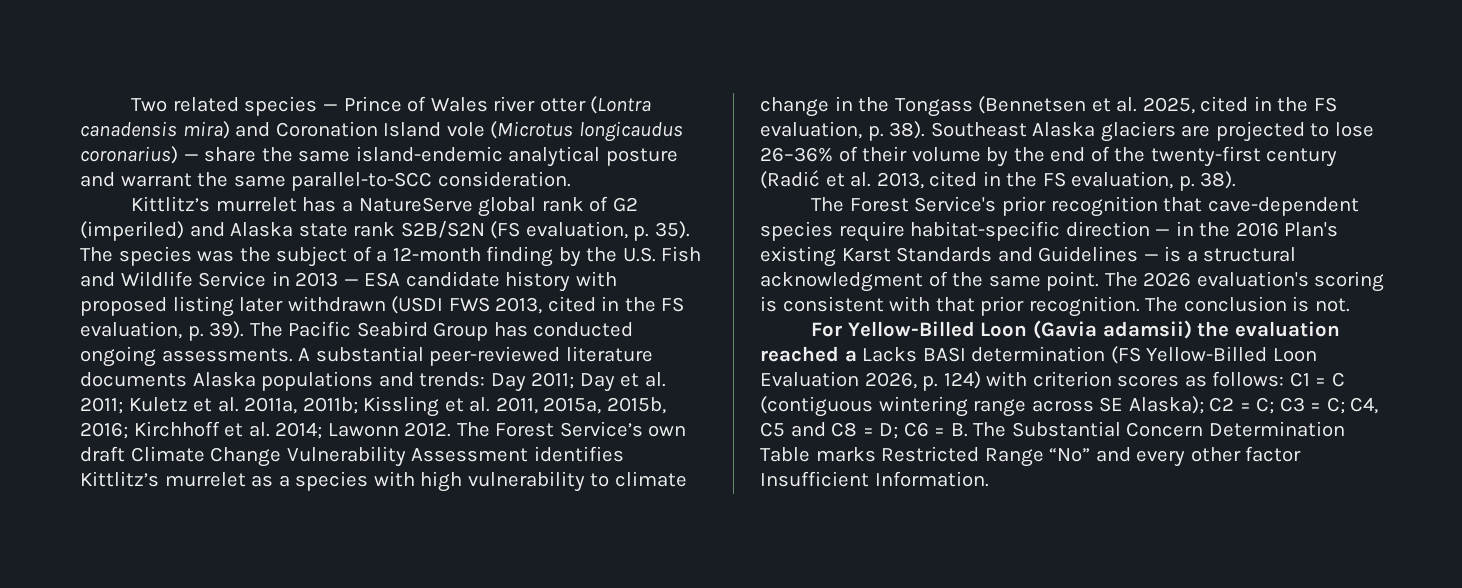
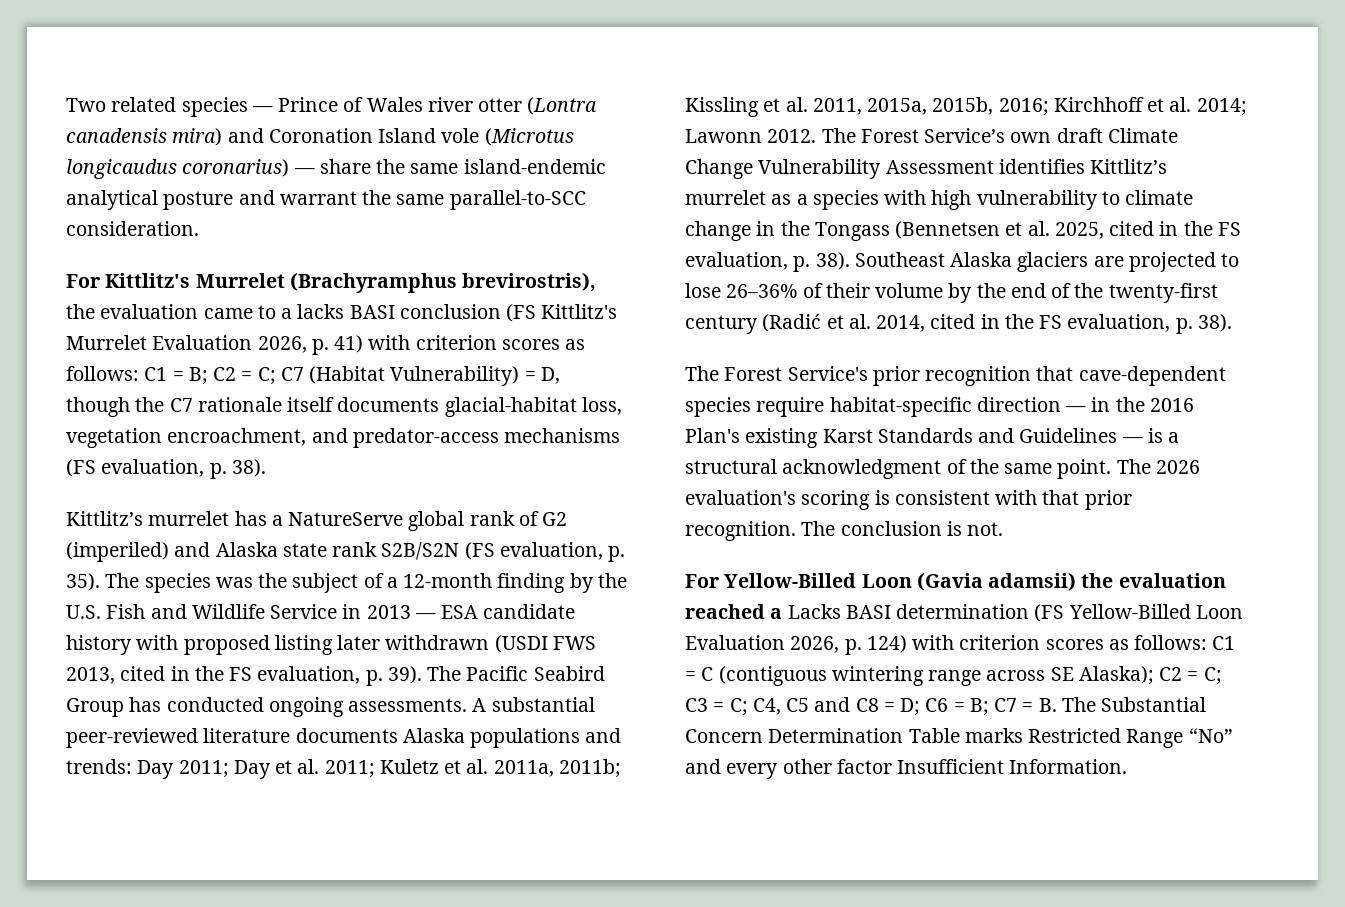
(571, 179) none -> [66,272,597,293] [66,304,618,322] [66,335,586,355] [66,366,560,386] [66,397,622,417] [66,428,621,448] [66,459,266,479] // For Kittlitz's Murrelet (Brachyramphus brevirostris), the evaluation came to a lacks BASI conclusion (FS Kittlitz's Murrelet Evaluation 2026, p. 41) with criterion scores as follows: C1 = B; C2 = C; C7 (Habitat Vulnerability) = D, though the C7 rationale itself documents glacial-habitat loss, vegetation encroachment, and predator-access mechanisms (FS evaluation, p. 38).
[876,172,924,189] 2013, -> [876,315,926,332] 2014,
(946, 432) none -> [969,698,1034,716] B; C7 =

